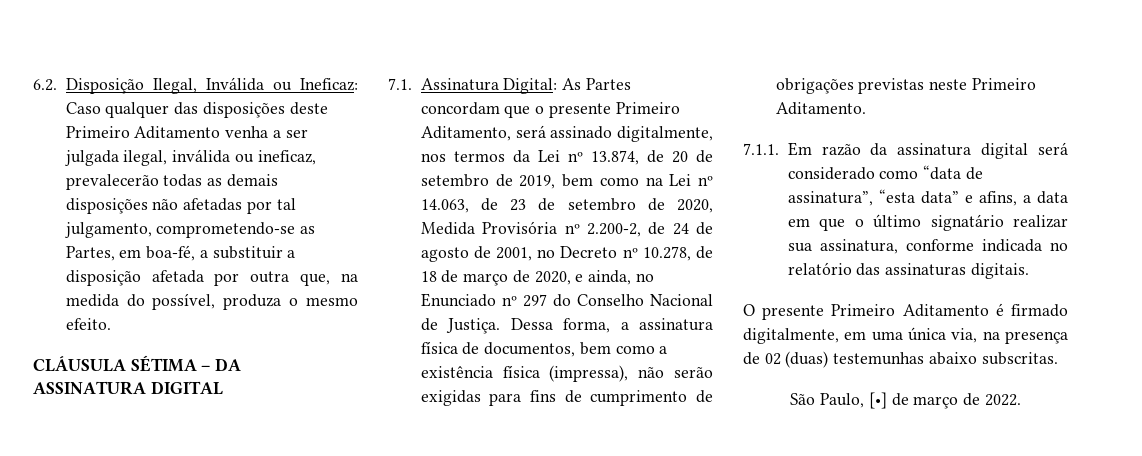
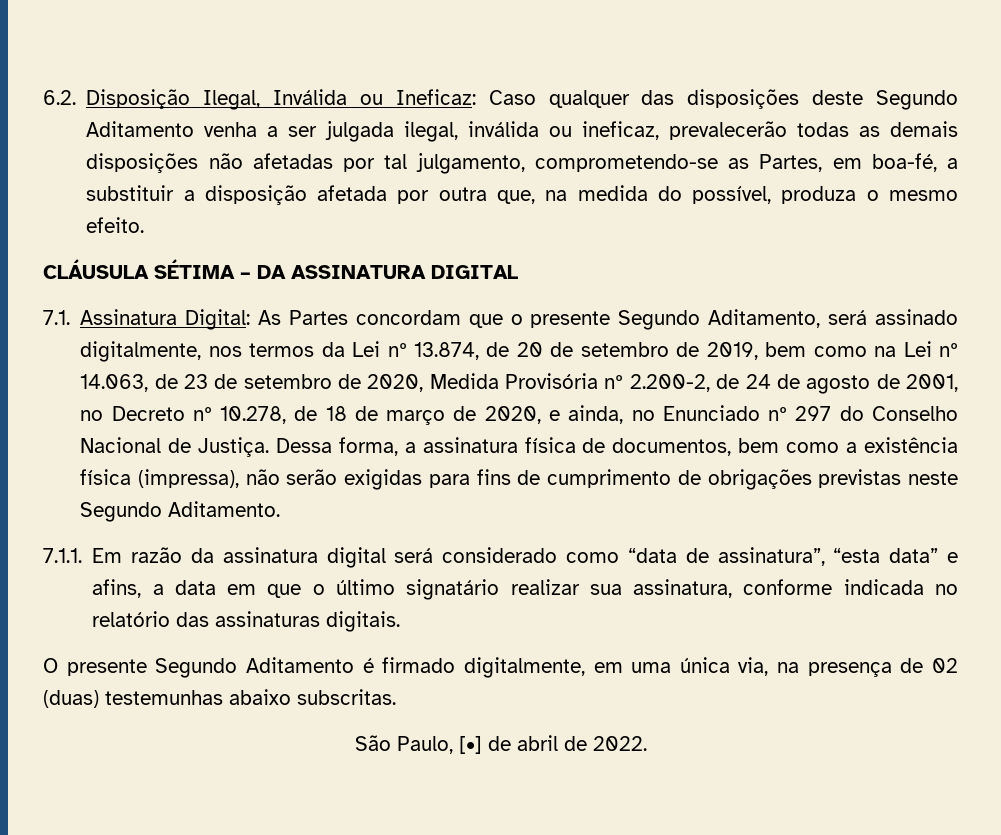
[65,126,130,138] Primeiro -> [876,90,958,110] Segundo
[615,102,680,114] Primeiro -> [618,310,701,330] Segundo
[971,78,1036,90] Primeiro -> [80,502,163,522] Segundo
[831,304,896,316] Primeiro -> [155,658,238,678] Segundo
[913,396,959,409] março -> [516,735,558,751] abril

